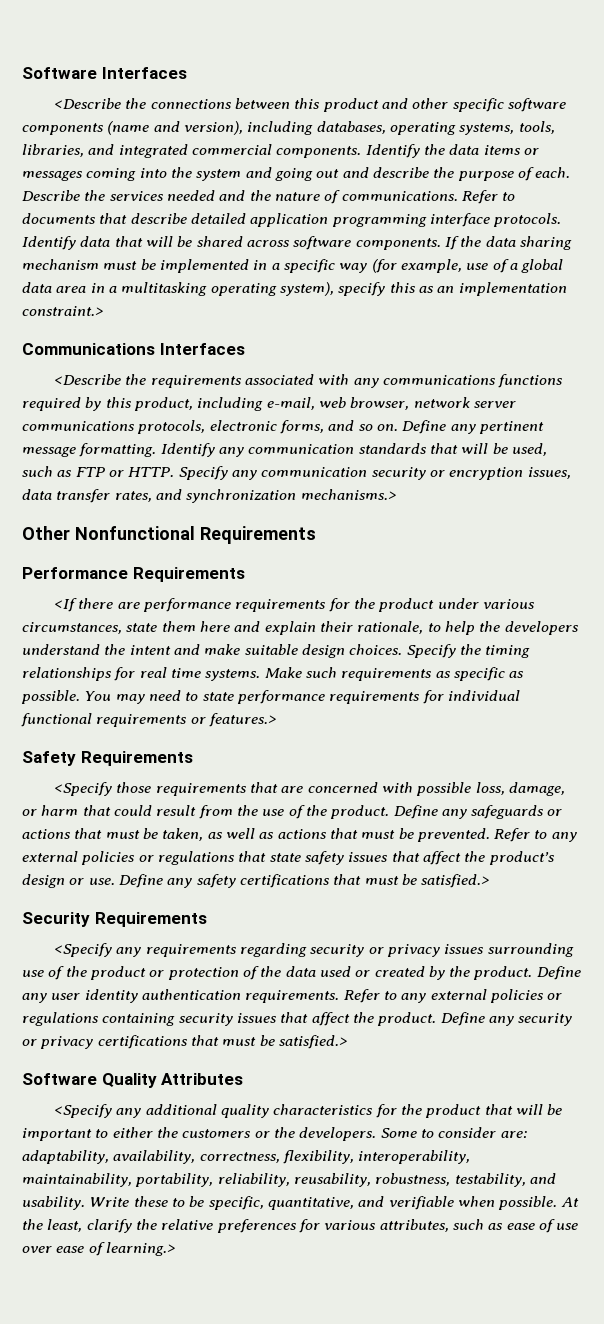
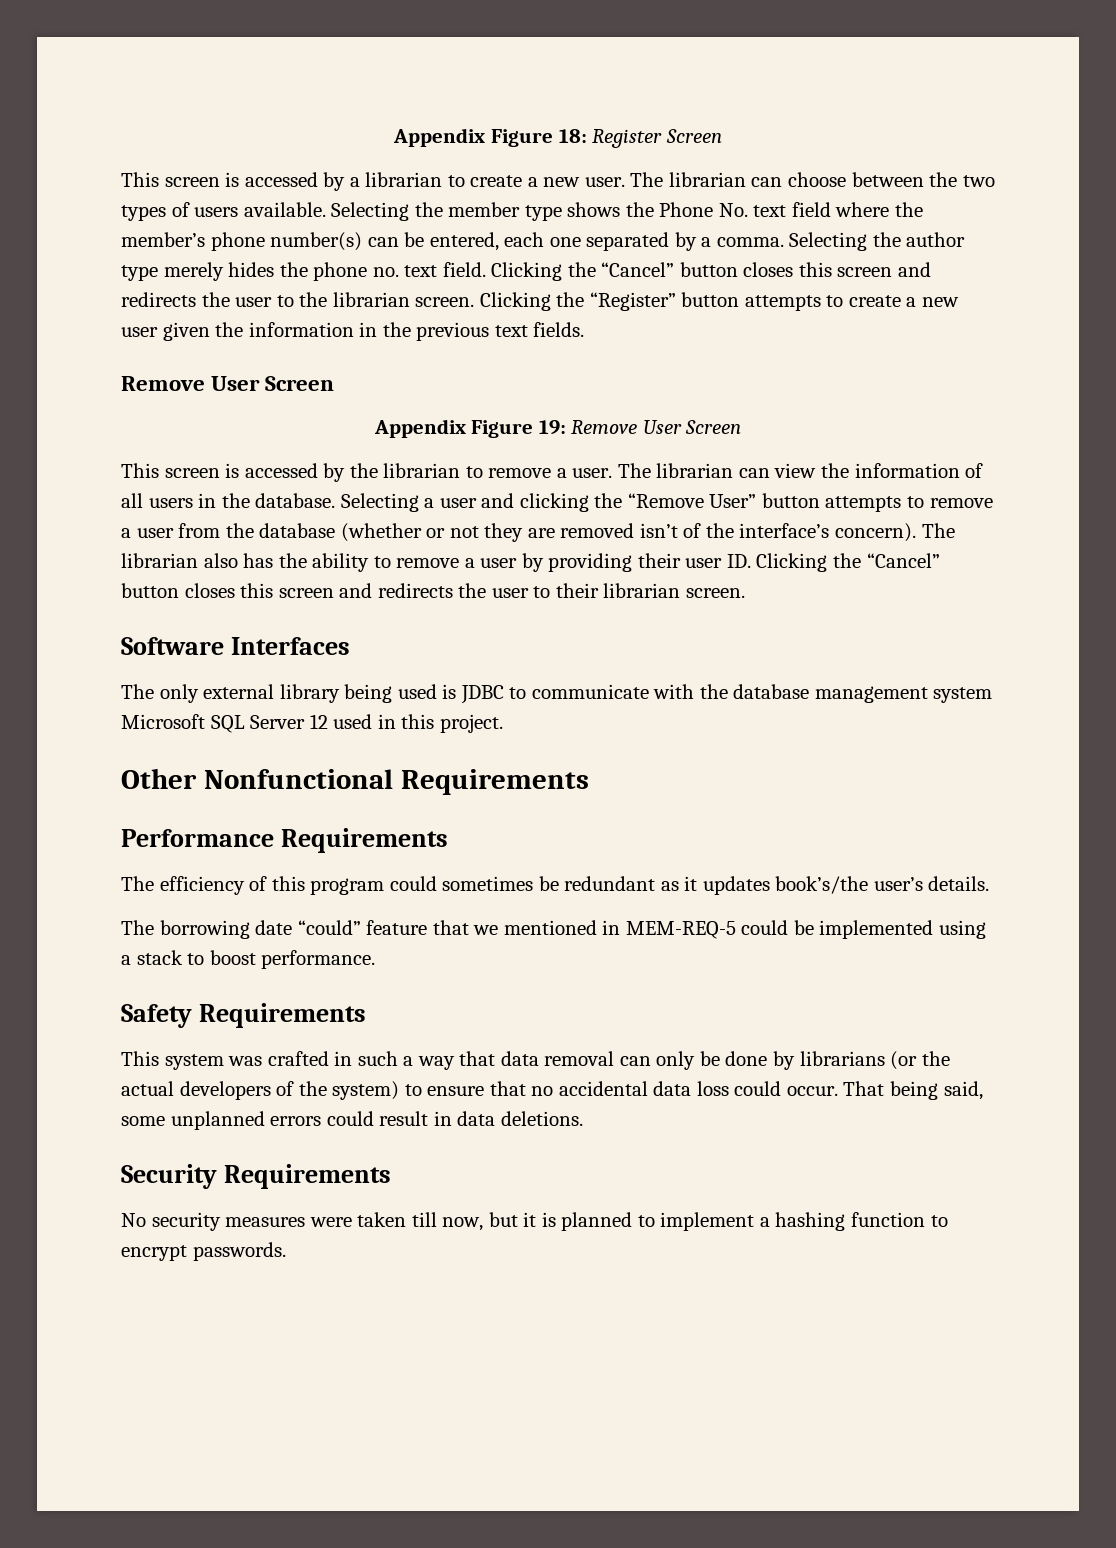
[22,67,187,79] [53,98,566,112] [22,121,555,135] [22,144,539,158] [22,167,571,181] [22,190,516,204] [22,213,562,227] [22,236,572,250] [22,259,564,273] [22,282,567,296] [22,306,104,316] [22,343,245,355] [53,374,564,388] [22,397,516,411] [22,420,544,434] [22,443,547,457] [22,466,571,480] [22,489,397,503] Software Interfaces // <Describe the connections between this product and other specific software components (name and version), including databases, operating systems, tools, libraries, and integrated commercial components. Identify the data items or messages coming into the system and going out and describe the purpose of each. Describe the services needed and the nature of communications. Refer to documents that describe detailed application programming interface protocols. Identify data that will be shared across software components. If the data sharing mechanism must be implemented in a specific way (for example, use of a global data area in a multitasking operating system), specify this as an implementation constraint.> // Communications Interfaces // <Describe the requirements associated with any communications functions required by this product, including e-mail, web browser, network server communications protocols, electronic forms, and so on. Define any pertinent message formatting. Identify any communication standards that will be used, such as FTP or HTTP. Specify any communication security or encryption issues, data transfer rates, and synchronization mechanisms.> -> [393,128,722,148] [121,172,995,191] [121,202,924,221] [121,232,966,251] [121,262,932,281] [121,292,960,311] [121,322,585,341] [121,376,335,391] [373,419,742,438] [121,463,984,482] [121,493,993,512] [121,523,955,542] [121,553,940,572] [121,583,745,598] [121,637,350,655] [121,684,993,704] [121,714,503,733] Appendix Figure 18: Register Screen // This screen is accessed by a librarian to create a new user. The librarian can choose between the two types of users available. Selecting the member type shows the Phone No. text field where the member’s phone number(s) can be entered, each one separated by a comma. Selecting the author type merely hides the phone no. text field. Clicking the “Cancel” button closes this screen and redirects the user to the librarian screen. Clicking the “Register” button attempts to create a new user given the information in the previous text fields. // Remove User Screen // Appendix Figure 19: Remove User Screen // This screen is accessed by the librarian to remove a user. The librarian can view the information of all users in the database. Selecting a user and clicking the “Remove User” button attempts to remove a user from the database (whether or not they are removed isn’t of the interface’s concern). The librarian also has the ability to remove a user by providing their user ID. Clicking the “Cancel” button closes this screen and redirects the user to their librarian screen. // Software Interfaces // The only external library being used is JDBC to communicate with the database management system Microsoft SQL Server 12 used in this project.
[53,598,535,612] [22,621,579,635] [22,644,531,658] [22,667,525,681] [21,690,520,704] [21,713,277,727] [22,751,193,766] [53,782,565,796] [22,805,563,819] [22,828,577,842] [22,851,555,865] [22,874,491,888] [22,912,207,927] [53,943,574,957] [22,966,581,980] [22,989,563,1003] [22,1012,573,1026] [22,1035,348,1049] [22,1073,244,1088] [53,1104,563,1118] [22,1127,527,1141] [22,1150,471,1164] [22,1173,556,1187] [22,1196,579,1210] [22,1219,579,1233] [22,1242,176,1256] <If there are performance requirements for the product under various circumstances, state them here and explain their rationale, to help the developers understand the intent and make suitable design choices. Specify the timing relationships for real time systems. Make such requirements as specific as possible. You may need to state performance requirements for individual functional requirements or features.> // Safety Requirements // <Specify those requirements that are concerned with possible loss, damage, or harm that could result from the use of the product. Define any safeguards or actions that must be taken, as well as actions that must be prevented. Refer to any external policies or regulations that state safety issues that affect the product’s design or use. Define any safety certifications that must be satisfied.> // Security Requirements // <Specify any requirements regarding security or privacy issues surrounding use of the product or protection of the data used or created by the product. Define any user identity authentication requirements. Refer to any external policies or regulations containing security issues that affect the product. Define any security or privacy certifications that must be satisfied.> // Software Quality Attributes // <Specify any additional quality characteristics for the product that will be important to either the customers or the developers. Some to consider are: adaptability, availability, correctness, flexibility, interoperability, maintainability, portability, reliability, reusability, robustness, testability, and usability. Write these to be specific, quantitative, and verifiable when possible. At the least, clarify the relative preferences for various attributes, such as ease of use over ease of learning.> -> [121,876,990,895] [121,920,986,939] [121,950,376,969] [121,1003,366,1028] [121,1051,950,1070] [121,1081,983,1100] [121,1111,583,1130] [121,1164,391,1189] [121,1212,948,1231] [121,1242,286,1261] The efficiency of this program could sometimes be redundant as it updates book’s/the user’s details. // The borrowing date “could” feature that we mentioned in MEM-REQ-5 could be implemented using a stack to boost performance. // Safety Requirements // This system was crafted in such a way that data removal can only be done by librarians (or the actual developers of the system) to ensure that no accidental data loss could occur. That being said, some unplanned errors could result in data deletions. // Security Requirements // No security measures were taken till now, but it is planned to implement a hashing function to encrypt passwords.

